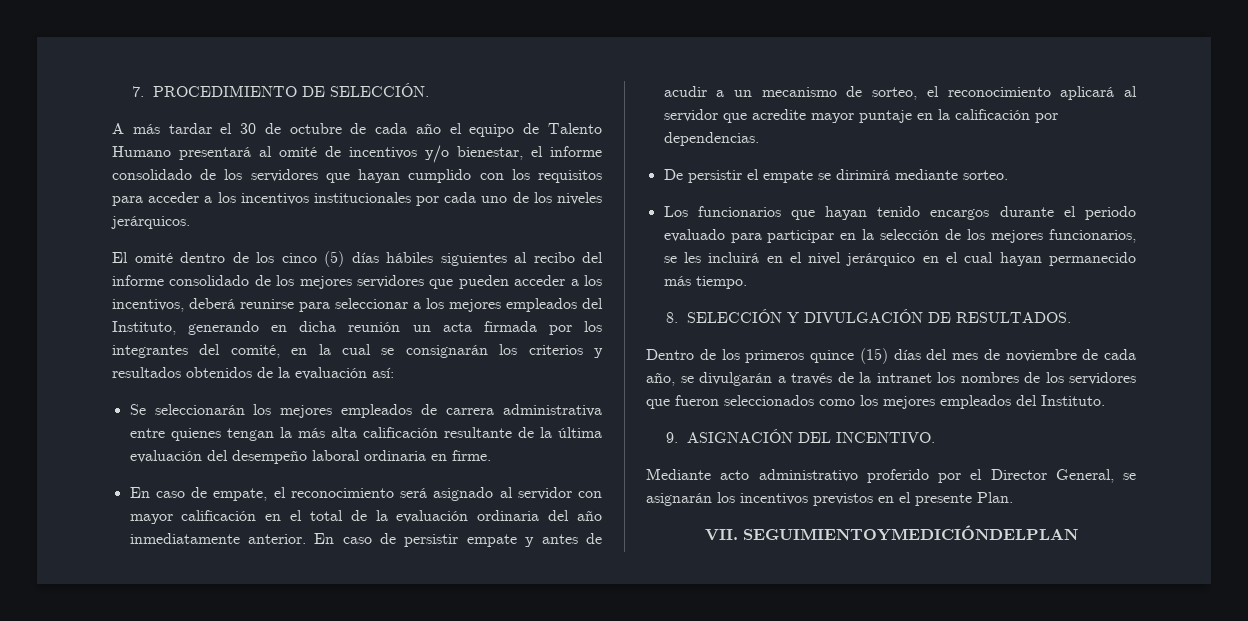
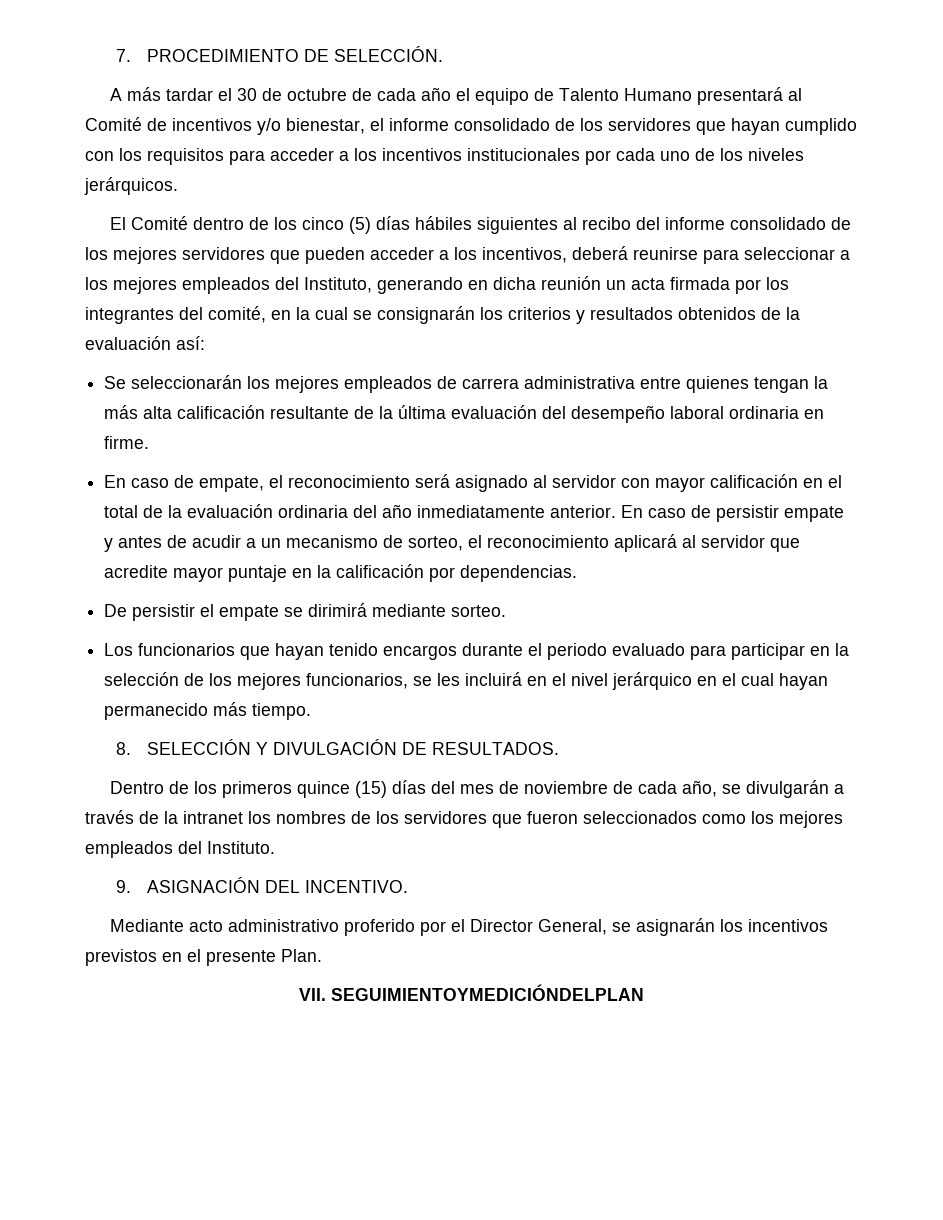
[279,147,317,157] omité -> [85,117,142,131] Comité
[134,253,173,263] omité -> [130,216,188,230] Comité

